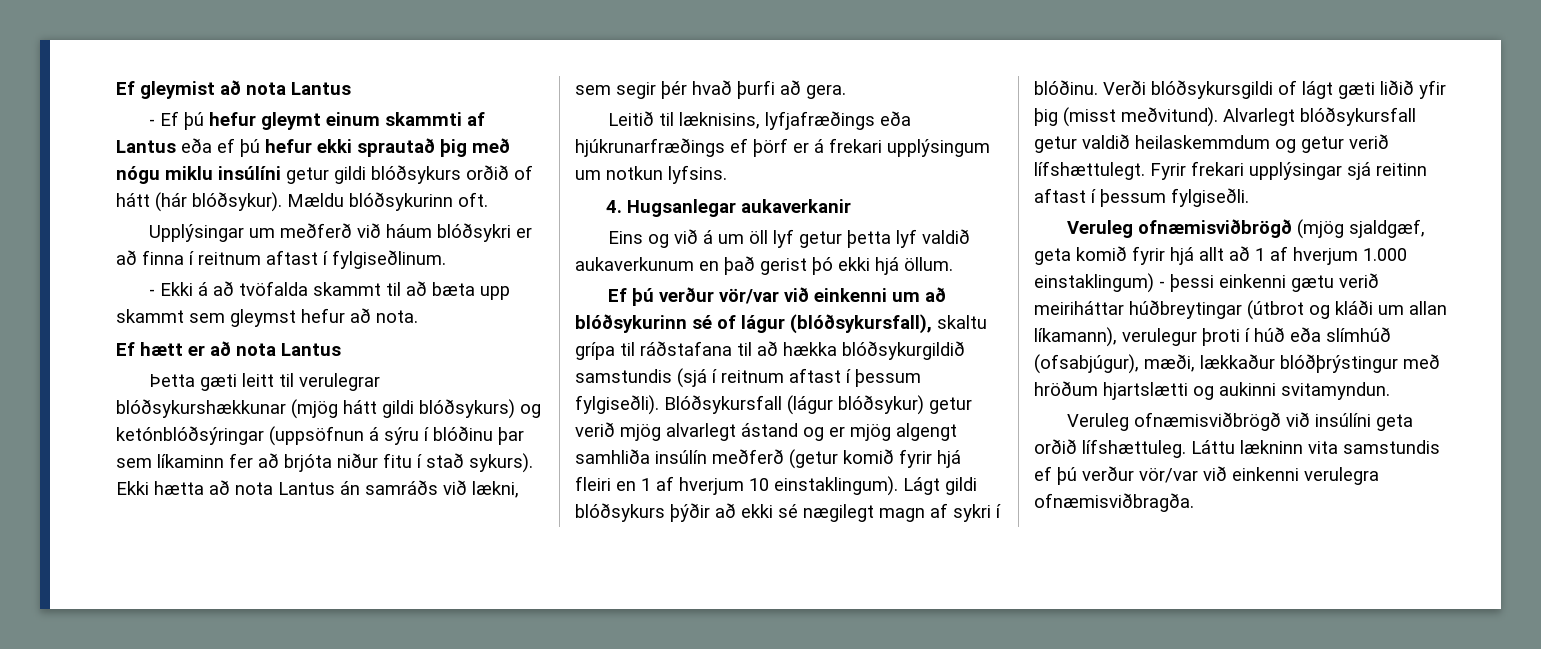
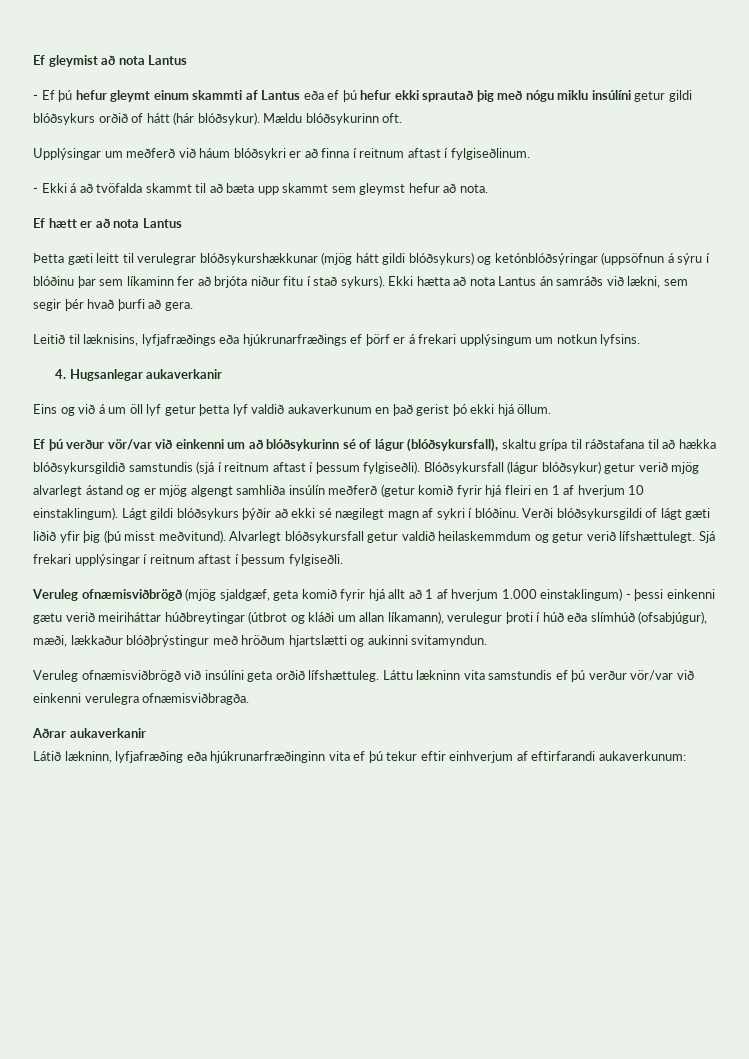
[842,341,965,360] blóðsykurgildið -> [33,462,125,474] blóðsykursgildið
[1063,107,1116,127] (misst -> [103,530,156,543] (þú misst
[1150,163,1186,180] Fyrir -> [698,531,715,543] Sjá
[1347,162,1427,180] sjá reitinn -> [143,554,195,564] í reitnum
(1194, 502) none -> [32,728,146,738] [33,751,686,763] // Aðrar aukaverkanir // Látið lækninn, lyfjafræðing eða hjúkrunarfræðinginn vita ef þú tekur eftir einhverjum af eftirfarandi aukaverkunum:

